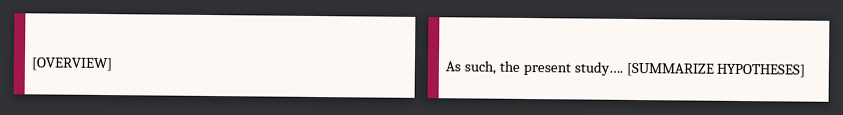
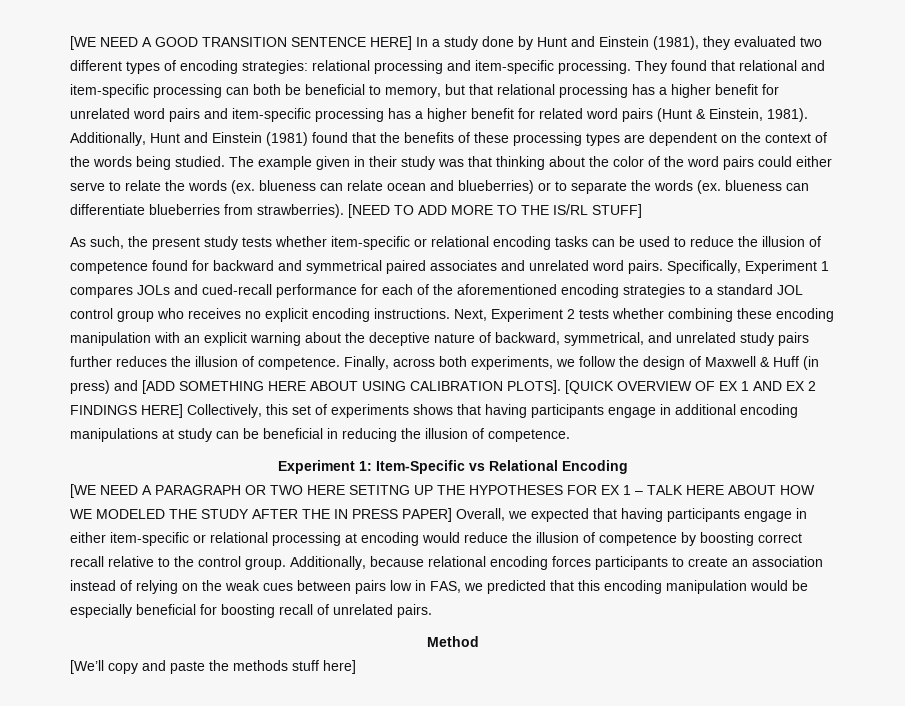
[31,57,112,72] [445,60,806,78] [OVERVIEW] // As such, the present study…. [SUMMARIZE HYPOTHESES] -> [70,36,822,50] [70,60,825,74] [70,84,779,98] [70,108,808,122] [70,132,827,146] [70,156,832,170] [70,180,809,194] [70,204,642,218] [70,236,821,250] [70,260,829,274] [70,284,803,298] [70,308,834,322] [70,332,809,346] [70,356,819,370] [70,380,816,394] [70,404,798,418] [70,428,570,442] [277,460,628,474] [70,484,815,498] [70,508,807,522] [70,532,802,546] [70,556,823,570] [70,580,808,594] [70,604,432,618] [426,636,479,647] [70,660,356,674] [WE NEED A GOOD TRANSITION SENTENCE HERE] In a study done by Hunt and Einstein (1981), they evaluated two different types of encoding strategies: relational processing and item-specific processing. They found that relational and item-specific processing can both be beneficial to memory, but that relational processing has a higher benefit for unrelated word pairs and item-specific processing has a higher benefit for related word pairs (Hunt & Einstein, 1981). Additionally, Hunt and Einstein (1981) found that the benefits of these processing types are dependent on the context of the words being studied. The example given in their study was that thinking about the color of the word pairs could either serve to relate the words (ex. blueness can relate ocean and blueberries) or to separate the words (ex. blueness can differentiate blueberries from strawberries). [NEED TO ADD MORE TO THE IS/RL STUFF] // As such, the present study tests whether item-specific or relational encoding tasks can be used to reduce the illusion of competence found for backward and symmetrical paired associates and unrelated word pairs. Specifically, Experiment 1 compares JOLs and cued-recall performance for each of the aforementioned encoding strategies to a standard JOL control group who receives no explicit encoding instructions. Next, Experiment 2 tests whether combining these encoding manipulation with an explicit warning about the deceptive nature of backward, symmetrical, and unrelated study pairs further reduces the illusion of competence. Finally, across both experiments, we follow the design of Maxwell & Huff (in press) and [ADD SOMETHING HERE ABOUT USING CALIBRATION PLOTS]. [QUICK OVERVIEW OF EX 1 AND EX 2 FINDINGS HERE] Collectively, this set of experiments shows that having participants engage in additional encoding manipulations at study can be beneficial in reducing the illusion of competence. // Experiment 1: Item-Specific vs Relational Encoding // [WE NEED A PARAGRAPH OR TWO HERE SETITNG UP THE HYPOTHESES FOR EX 1 – TALK HERE ABOUT HOW WE MODELED THE STUDY AFTER THE IN PRESS PAPER] Overall, we expected that having participants engage in either item-specific or relational processing at encoding would reduce the illusion of competence by boosting correct recall relative to the control group. Additionally, because relational encoding forces participants to create an association instead of relying on the weak cues between pairs low in FAS, we predicted that this encoding manipulation would be especially beneficial for boosting recall of unrelated pairs. // Method // [We’ll copy and paste the methods stuff here]

